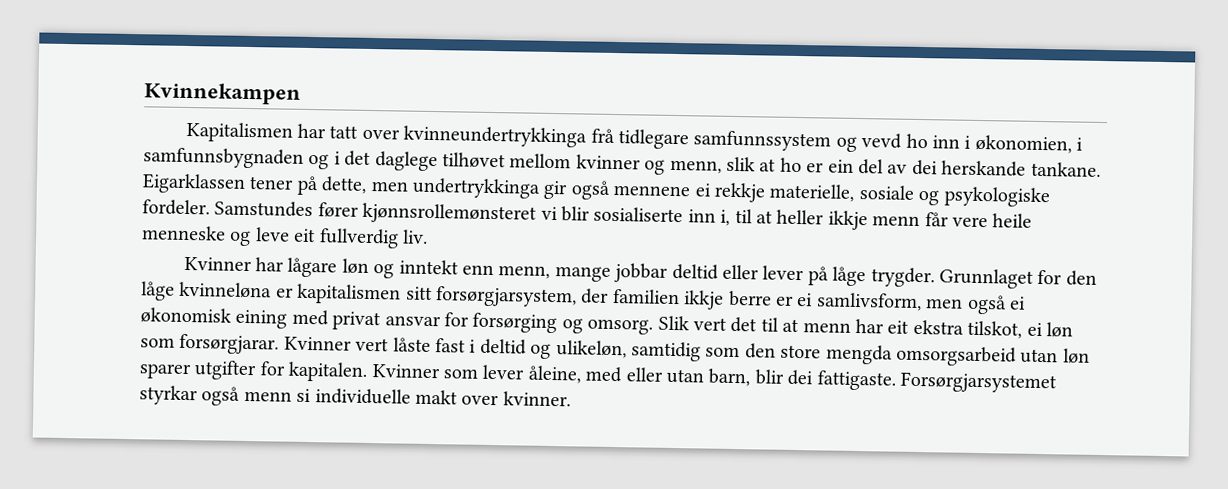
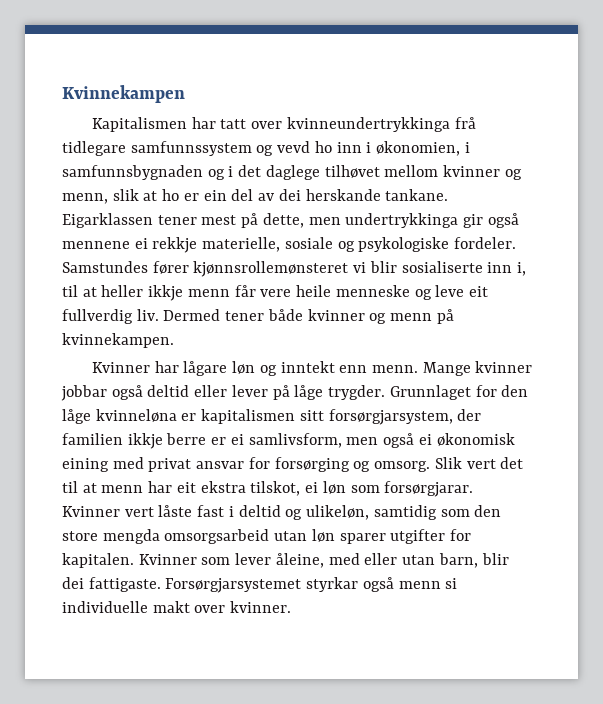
(295, 183) none -> [201,215,237,225] mest
(428, 236) none -> [163,309,454,324] [62,333,174,348] Dermed tener både kvinner og menn på kvinnekampen.
[498,263,669,283] menn, mange jobbar -> [372,361,533,376] [61,385,143,401] menn. Mange kvinner jobbar også

